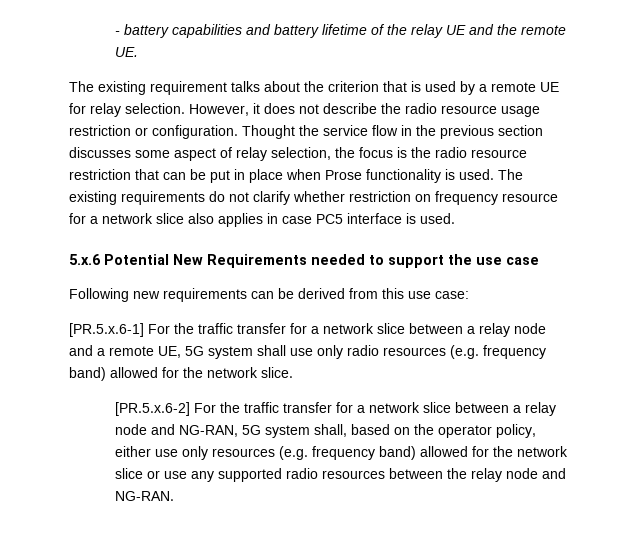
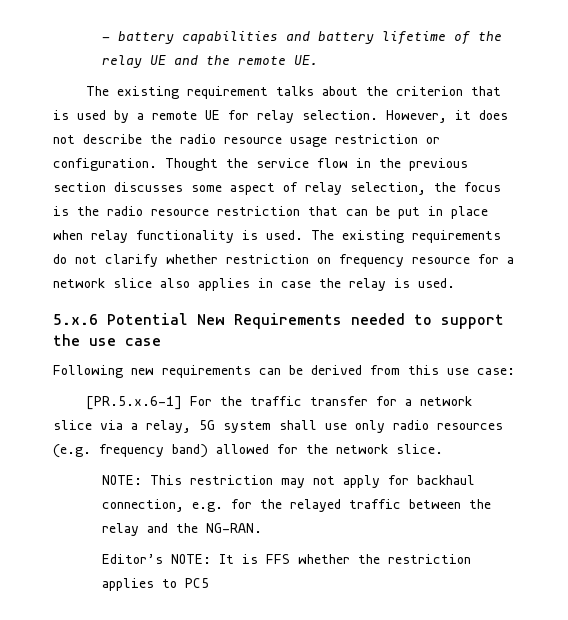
[325,170,362,180] Prose -> [91,230,128,243] relay
[316,213,402,224] PC5 interface -> [319,278,386,291] the relay
[409,323,546,337] [69,345,181,358] between a relay node and a remote UE, -> [100,420,191,433] via a relay,
[115,402,557,416] [115,424,537,438] [115,446,569,460] [115,468,386,482] [PR.5.x.6-2] For the traffic transfer for a network slice between a relay node and NG-RAN, 5G system shall, based on the operator policy, either use only resources (e.g. frequency band) allowed for the network slice or use any supported radio resources -> [101,475,475,488] [101,499,401,512] NOTE: This restriction may not apply for backhaul connection, e.g. for the relayed traffic
[506,468,567,479] node and -> [146,523,198,533] and the
(175, 496) none -> [101,554,471,564] [101,578,209,591] // Editor’s NOTE: It is FFS whether the restriction applies to PC5

